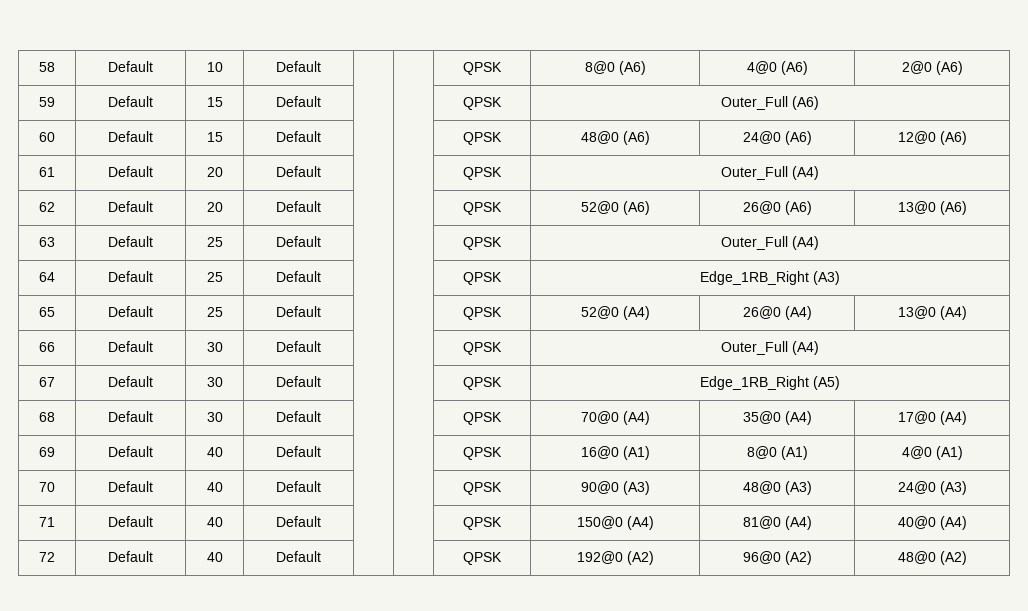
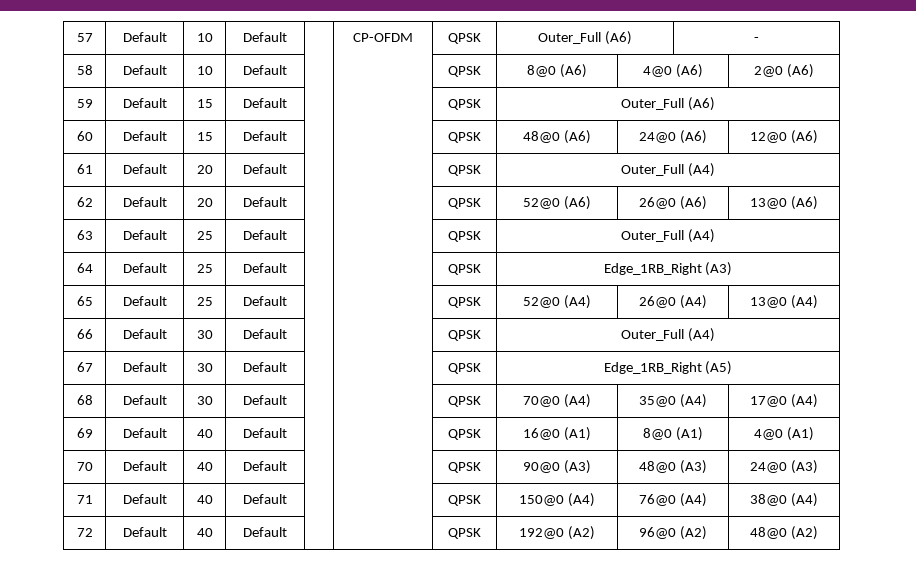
(39, 67) none -> [76,33,93,42] [122,32,167,42] [196,33,213,42] [243,32,287,42] [353,33,413,42] [448,33,481,44] [538,31,632,45] [754,37,759,42] 57 | Default | 10 | Default | | CP-OFDM | QPSK | Outer_Full (A6) | - //
[742,516,812,530] [897,516,936,529] 81@0 (A4) | 40@0 -> [639,493,707,507] [750,494,788,506] 76@0 (A4) | 38@0

